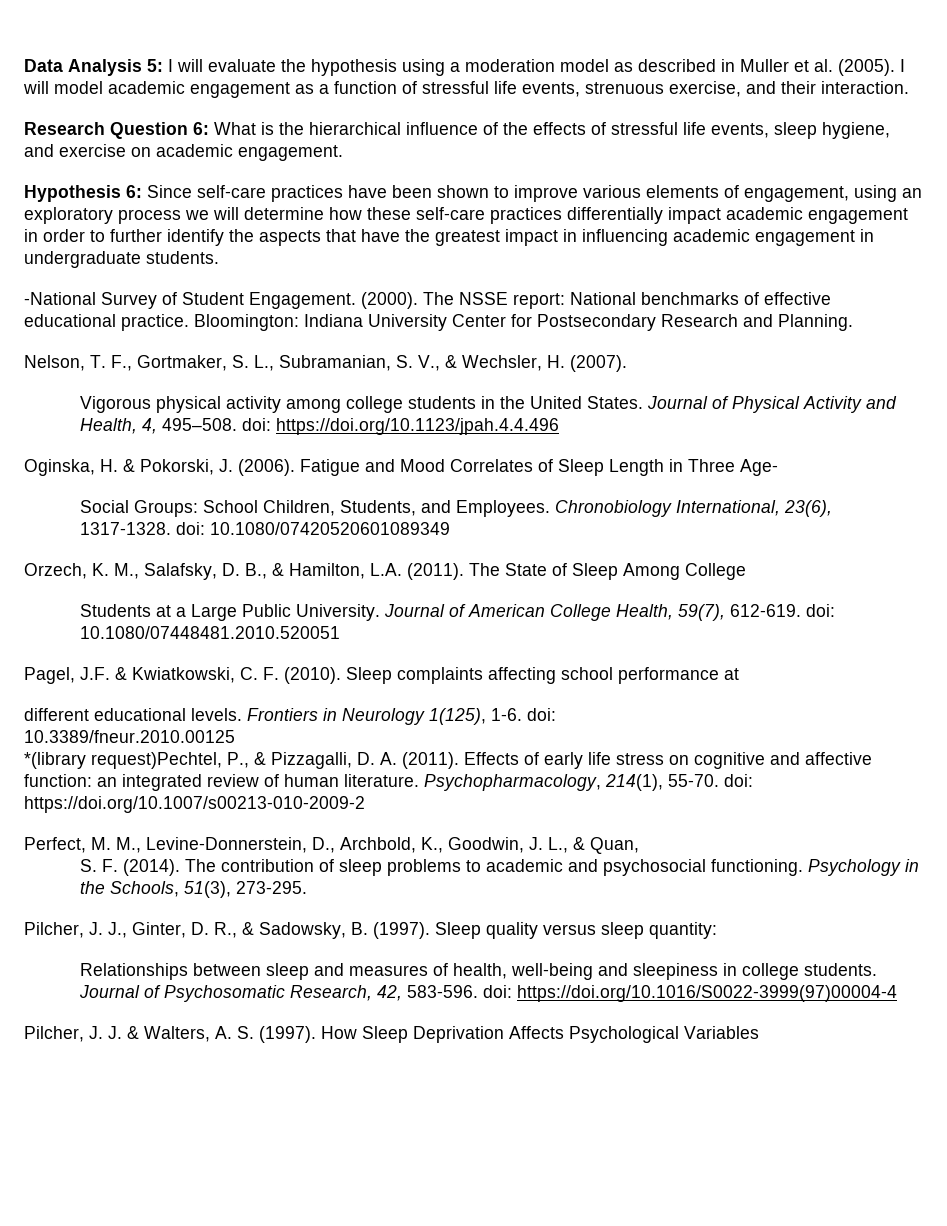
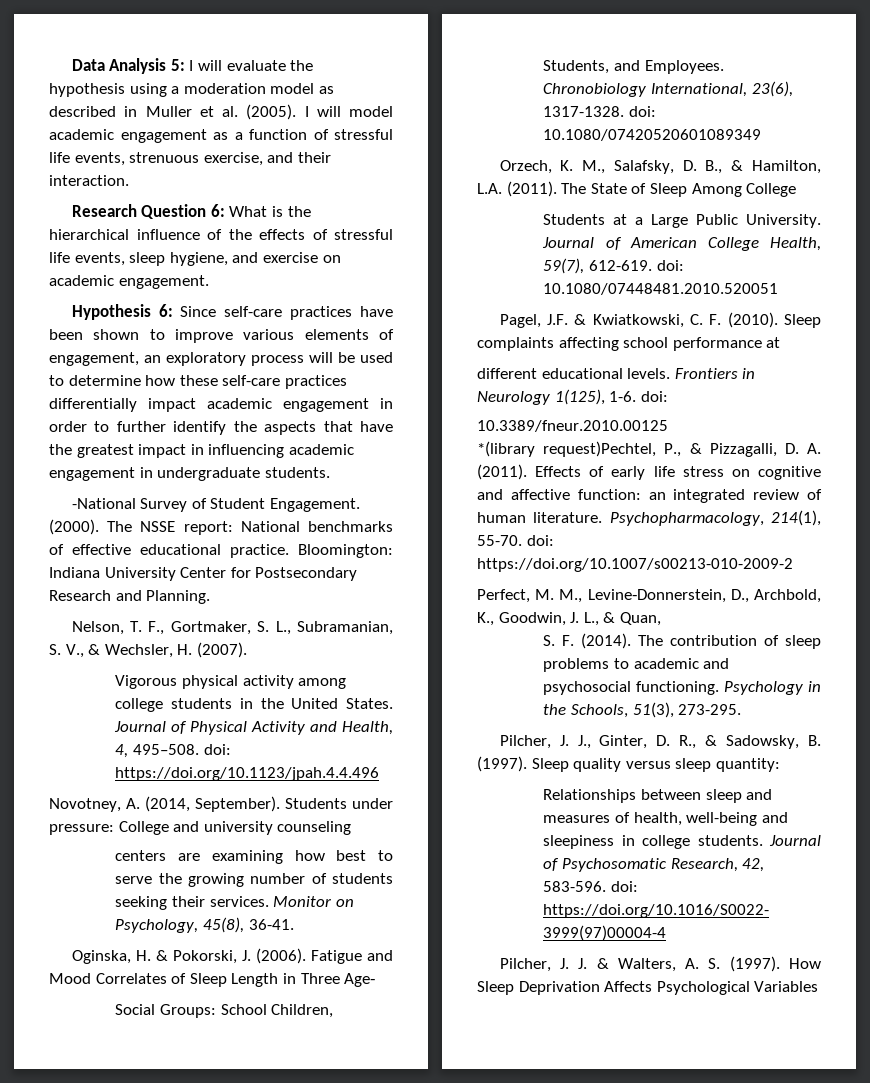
[854,185,897,202] using -> (139, 359) none
[185,207,239,220] we will -> [309,352,393,363] [49,375,64,386] will be used to
(559, 426) none -> [49,796,393,812] [49,821,352,835] [115,850,393,864] [115,873,394,887] [115,896,354,910] [115,917,294,933] // Novotney, A. (2014, September). Students under pressure: College and university counseling // centers are examining how best to serve the growing number of students seeking their services. Monitor on Psychology, 45(8), 36-41.

